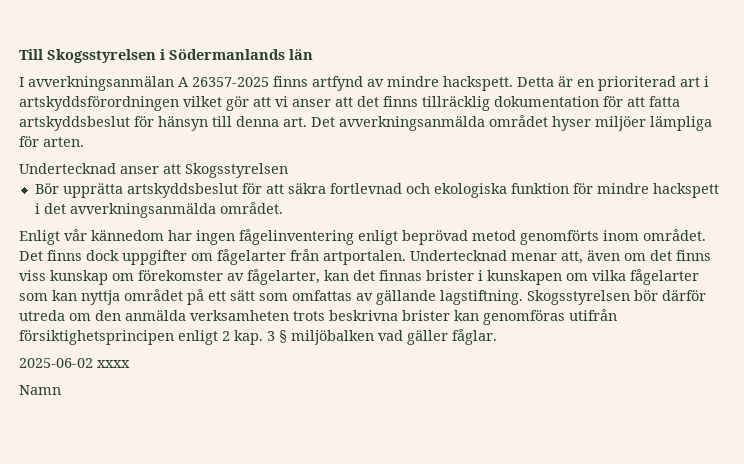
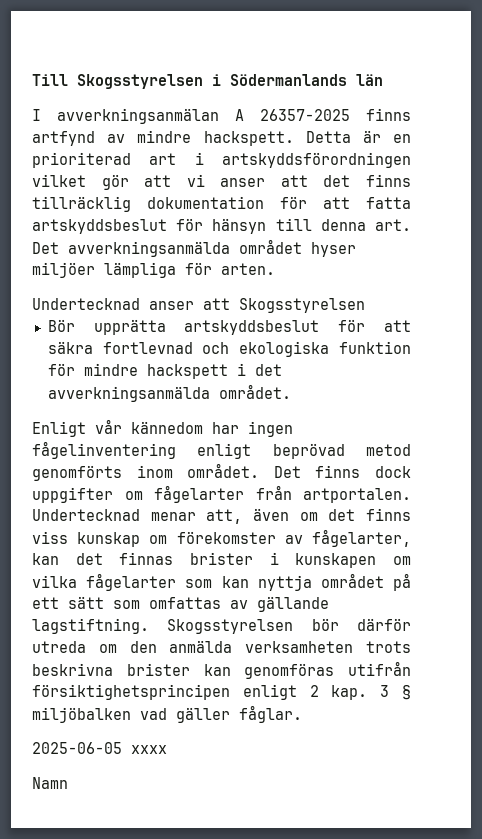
[19,358,93,368] 2025-06-02 -> [32,742,122,754] 2025-06-05

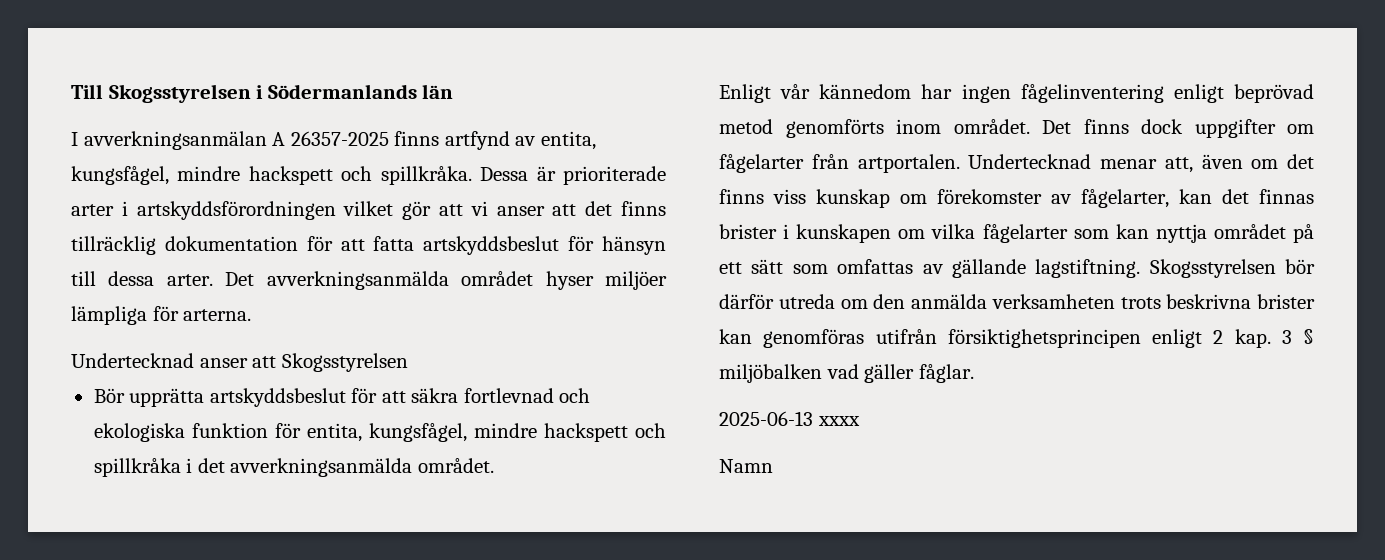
[137,130,412,146] [32,152,177,168] mindre hackspett. Detta är en prioriterad art -> [540,131,596,150] [71,166,667,185] [71,204,114,216] entita, kungsfågel, mindre hackspett och spillkråka. Dessa är prioriterade arter
[320,219,411,231] denna art. -> [108,271,213,286] dessa arter.
[221,263,275,275] arten. -> [183,309,252,321] arterna.
[83,363,228,379] mindre hackspett -> [306,423,666,442] [93,458,181,477] entita, kungsfågel, mindre hackspett och spillkråka
[32,742,122,754] 2025-06-05 -> [719,411,813,426] 2025-06-13

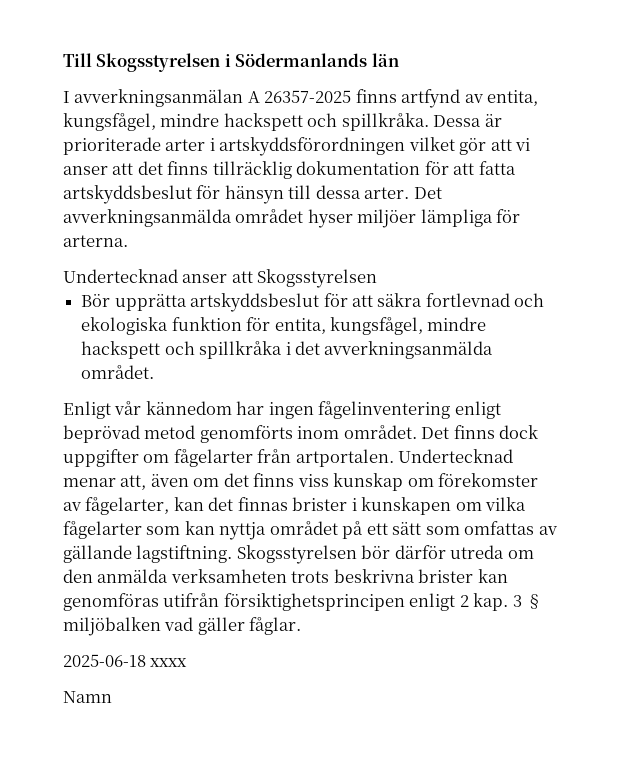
[719,411,813,426] 2025-06-13 -> [63,654,146,667] 2025-06-18

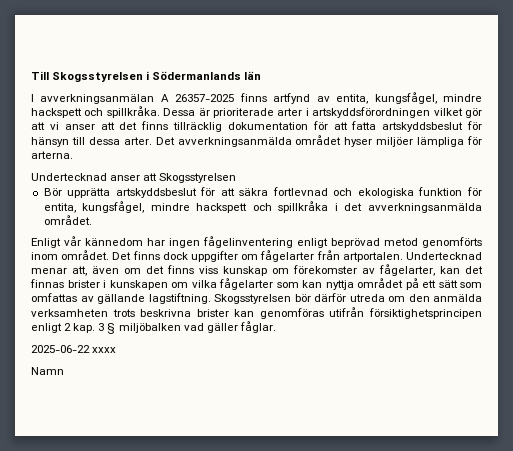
[63,654,146,667] 2025-06-18 -> [31,345,90,353] 2025-06-22

